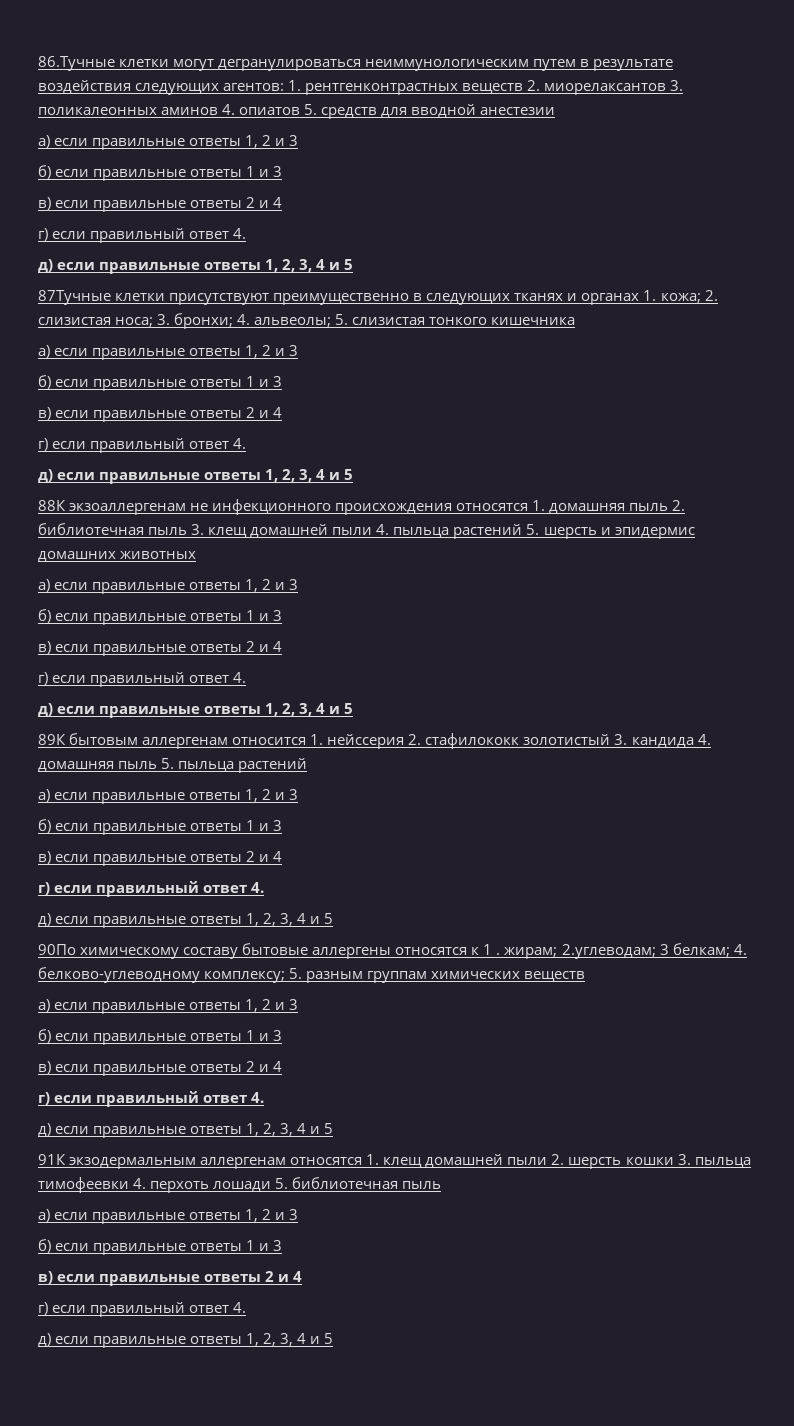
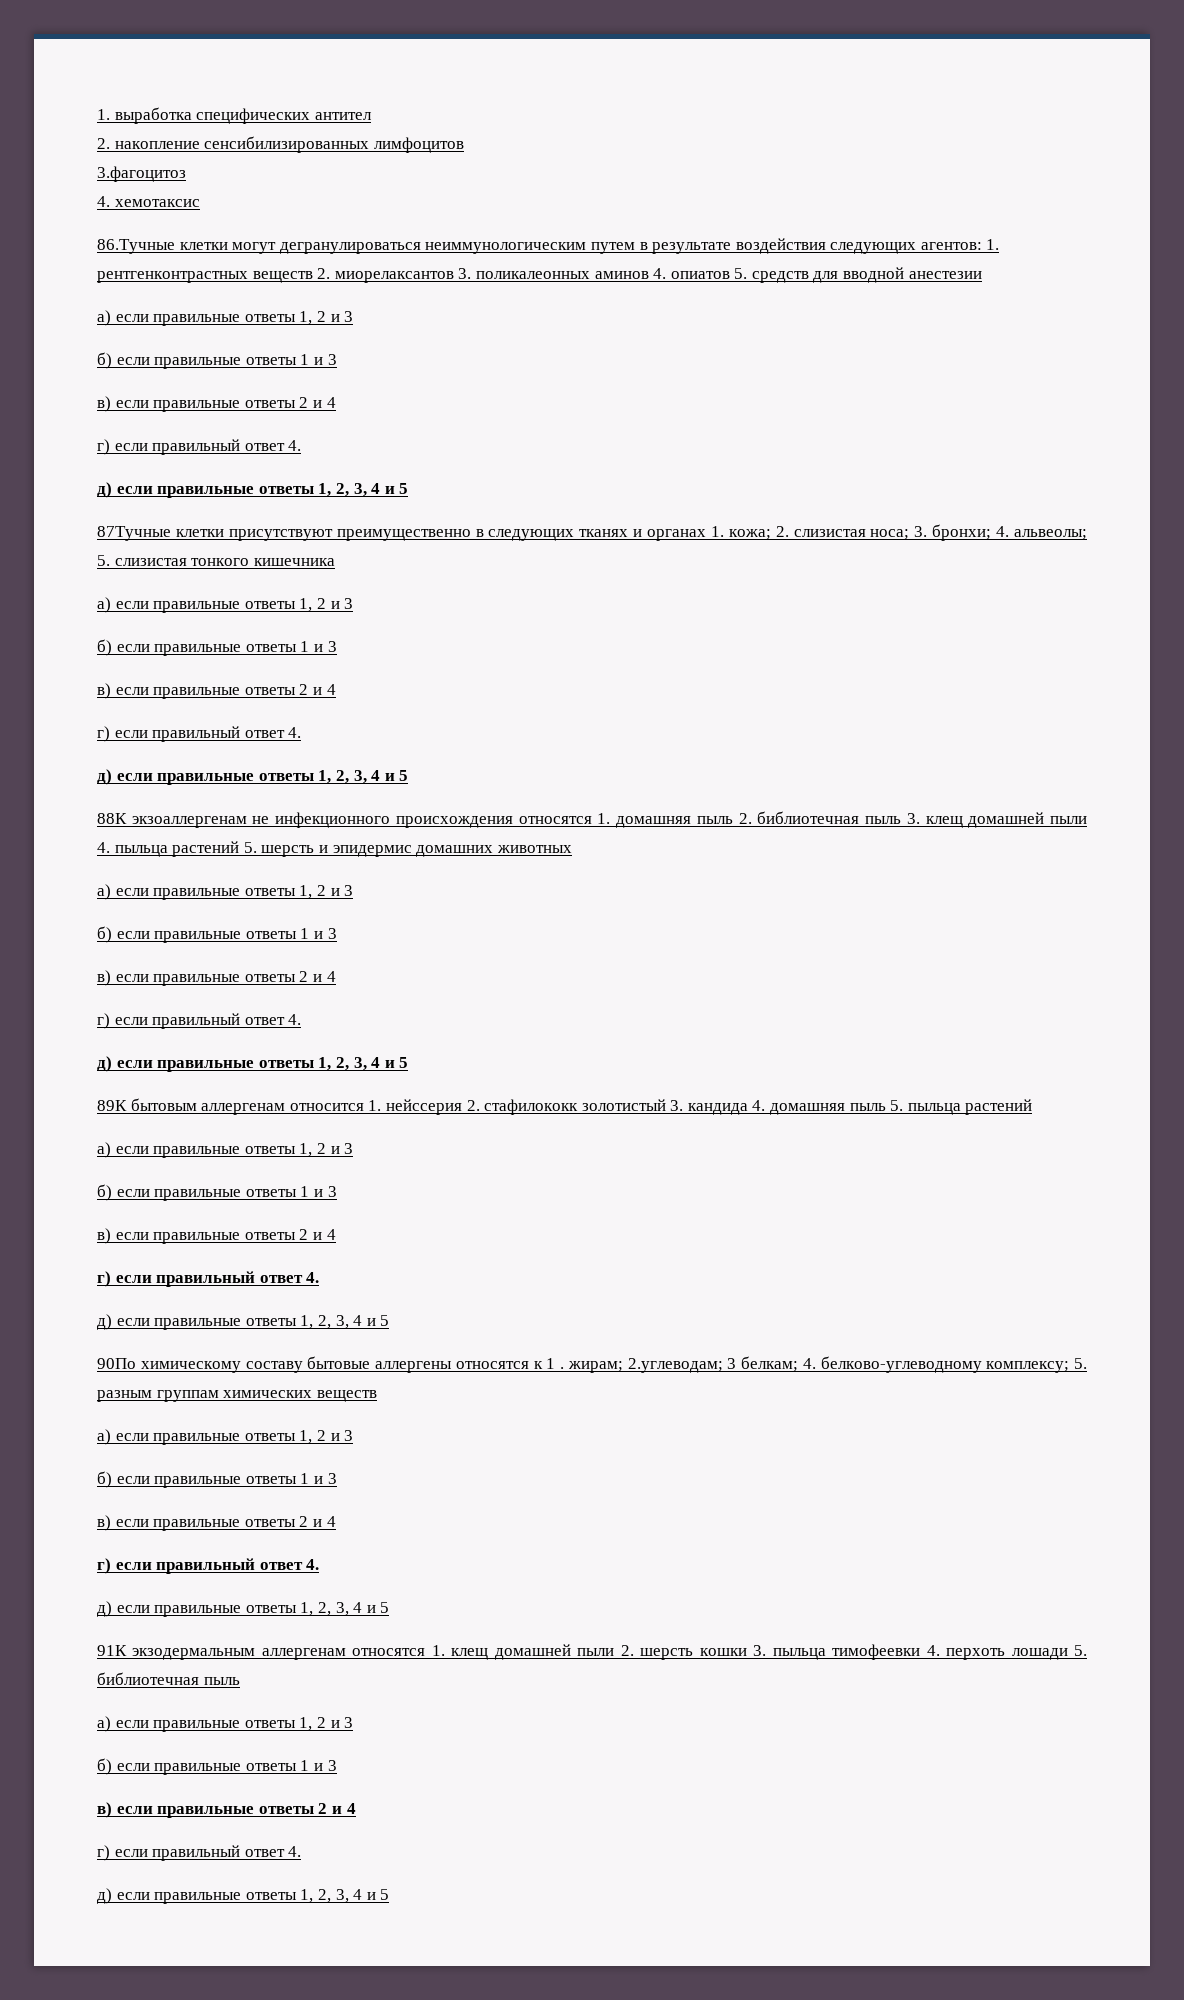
(38, 63) none -> [97,107,372,124] [97,136,464,153] [97,166,186,182] [97,196,200,207] 1. выработка специфических антител // 2. накопление сенсибилизированных лимфоцитов // 3.фагоцитоз // 4. хемотаксис //

